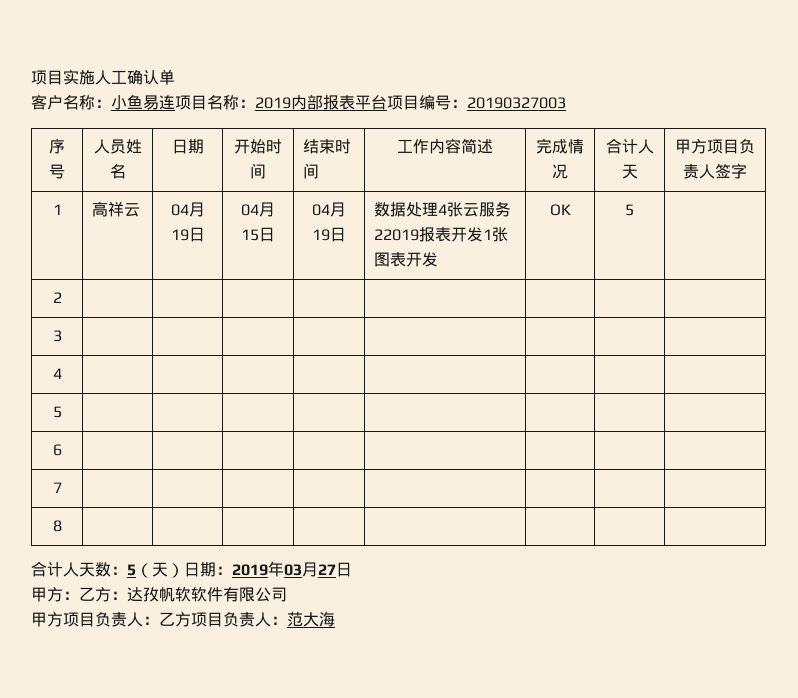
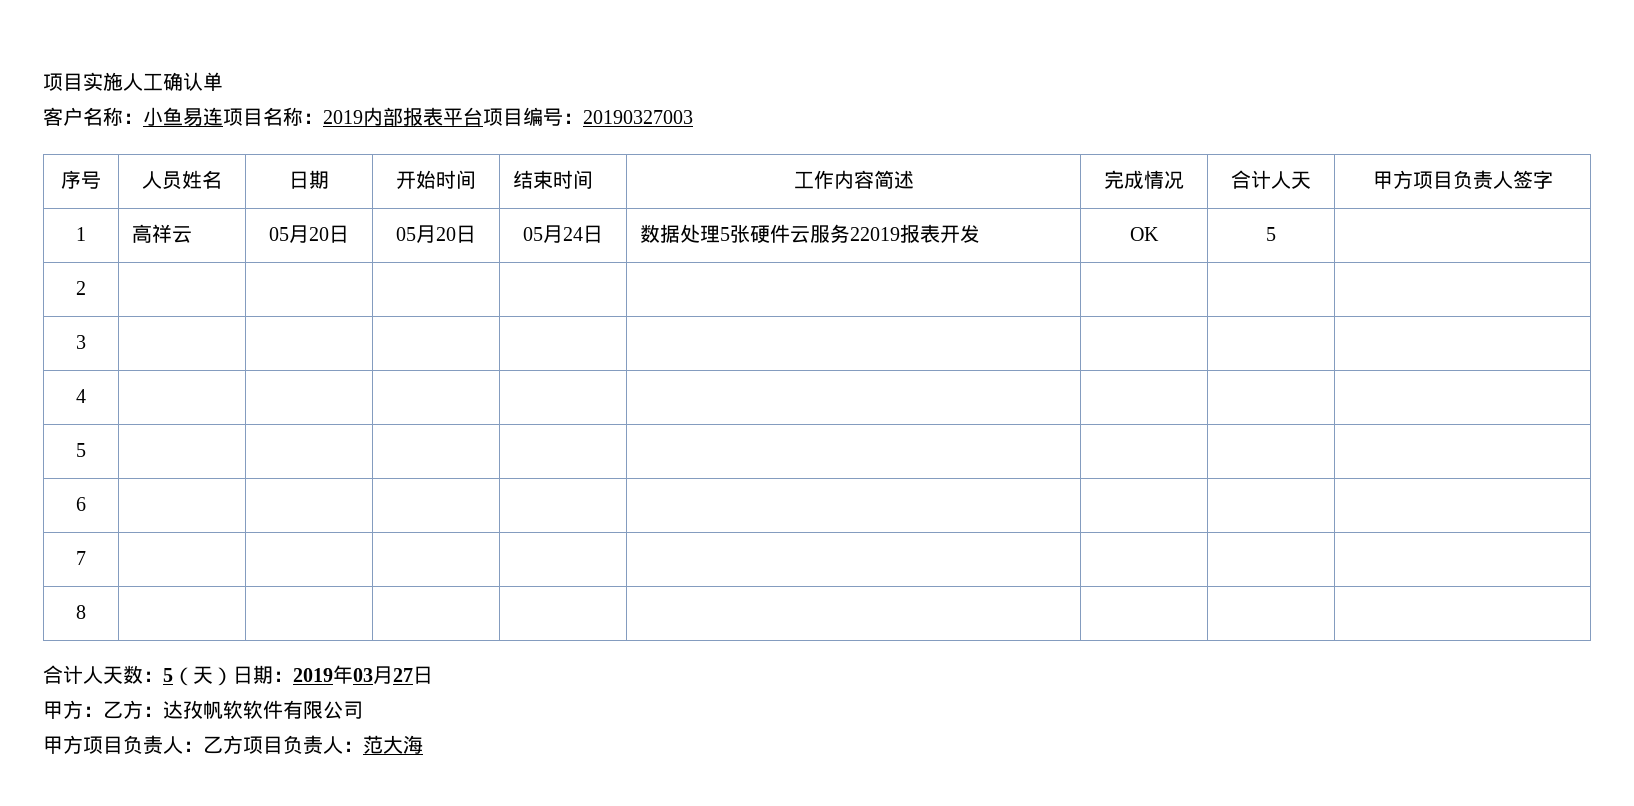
[170,202,205,217] [170,227,205,242] [241,202,275,217] [241,227,275,242] [312,202,346,217] [312,229,330,241] 04月19日 | 04月15日 | 04月19 -> [269,225,349,243] [395,225,476,243] [523,225,583,243] 05月20日 | 05月20日 | 05月24
[438,202,464,217] 4张 -> [719,224,790,244] 5张硬件
[483,227,509,242] [374,252,439,267] 1张图表开发 -> (980, 233) none

